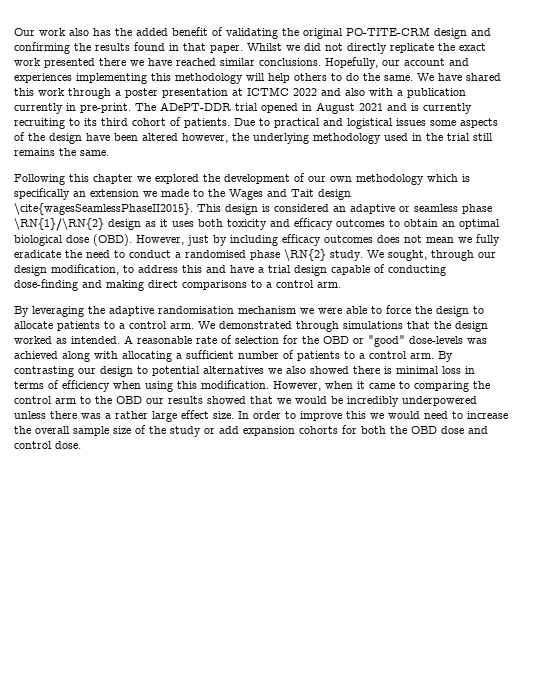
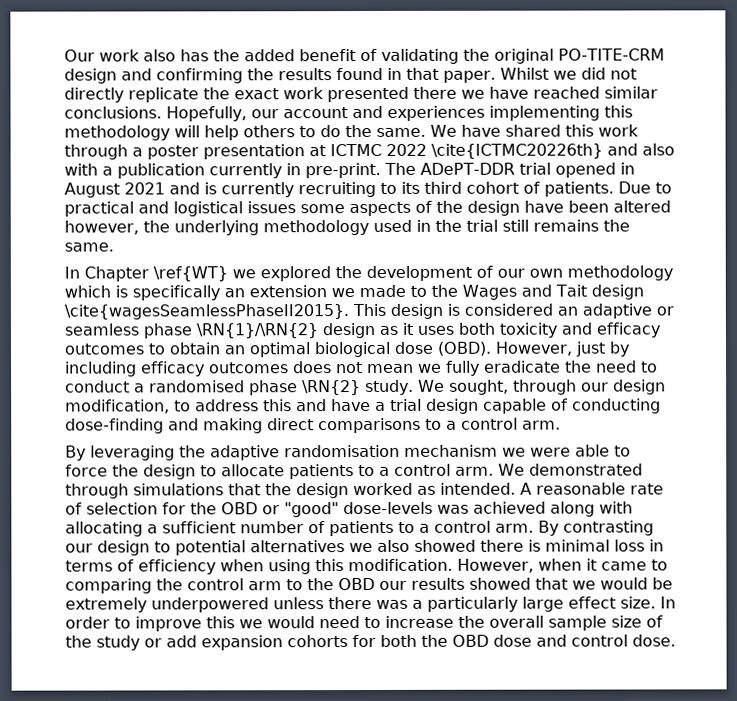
(317, 92) none -> [431,143,603,159] \cite{ICTMC20226th}
[14,174,133,185] Following this chapter -> [64,266,228,282] In Chapter \ref{WT}
[347,396,399,407] incredibly -> [65,597,147,613] extremely
[115,411,148,419] rather -> [427,596,518,612] particularly

